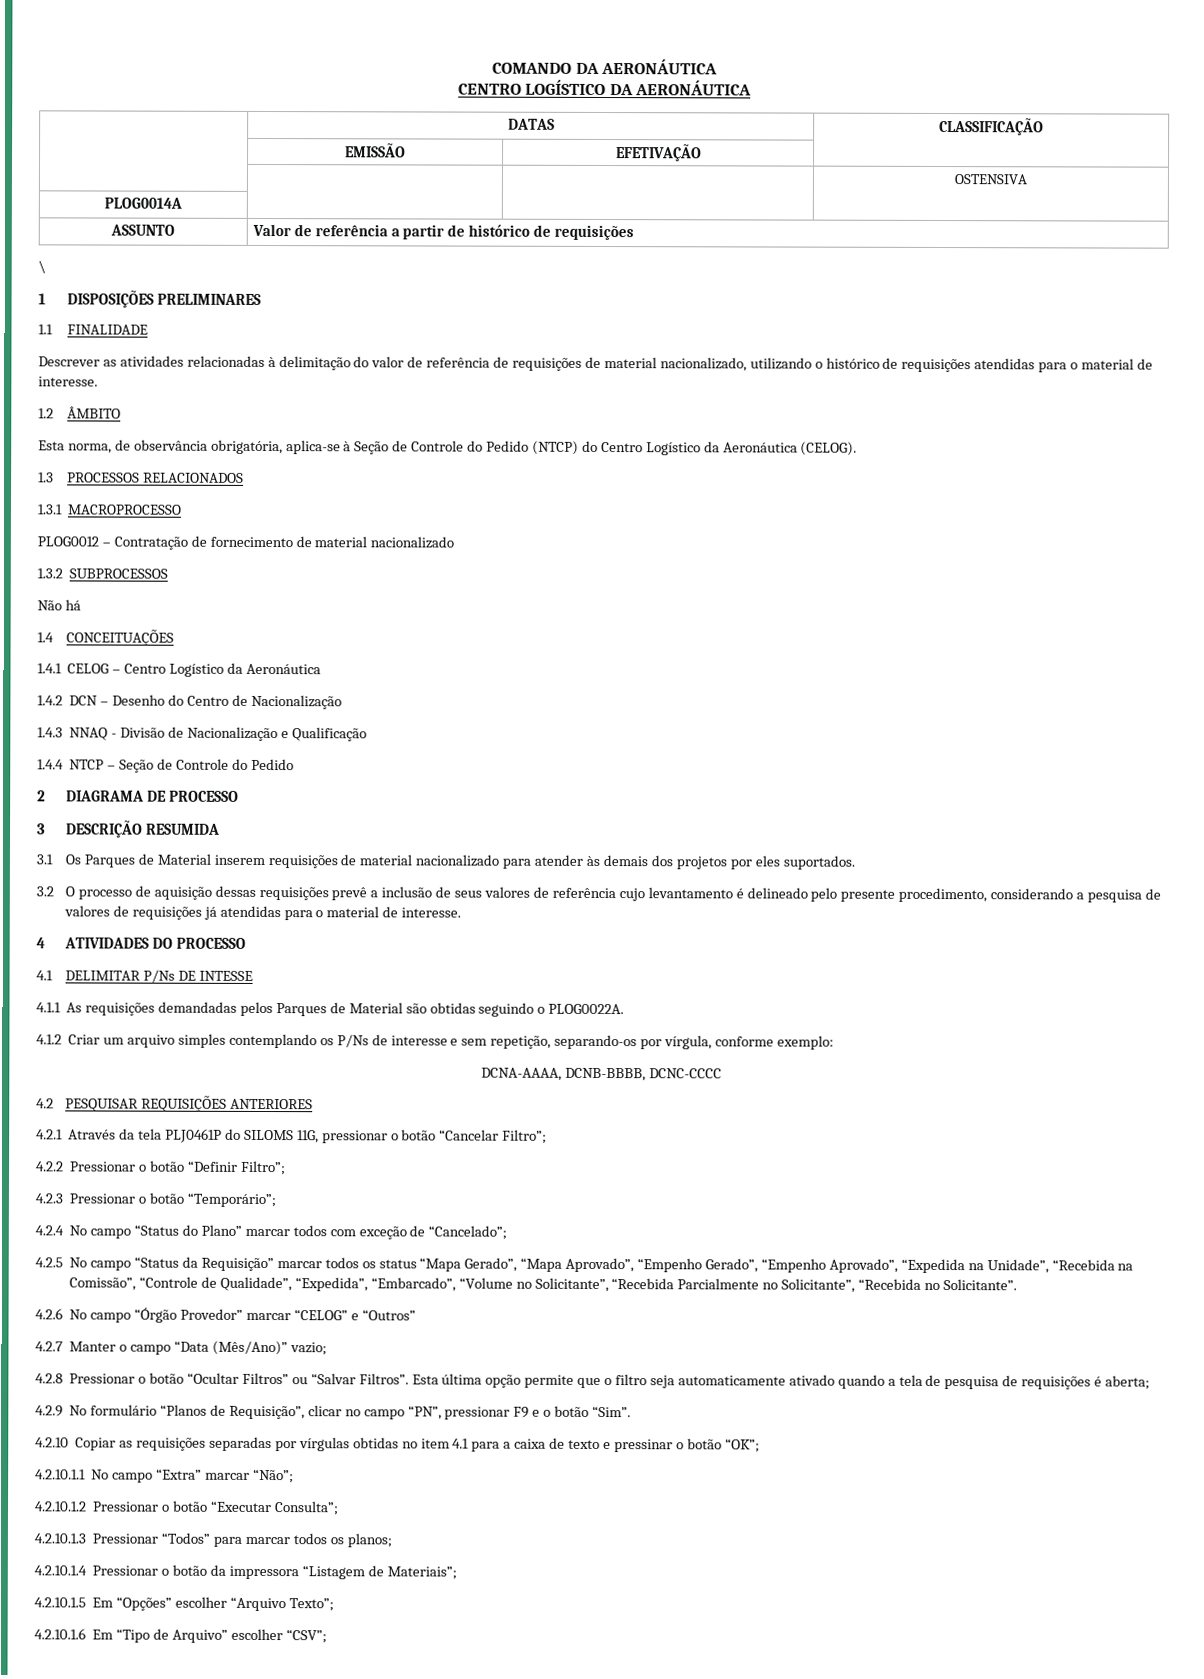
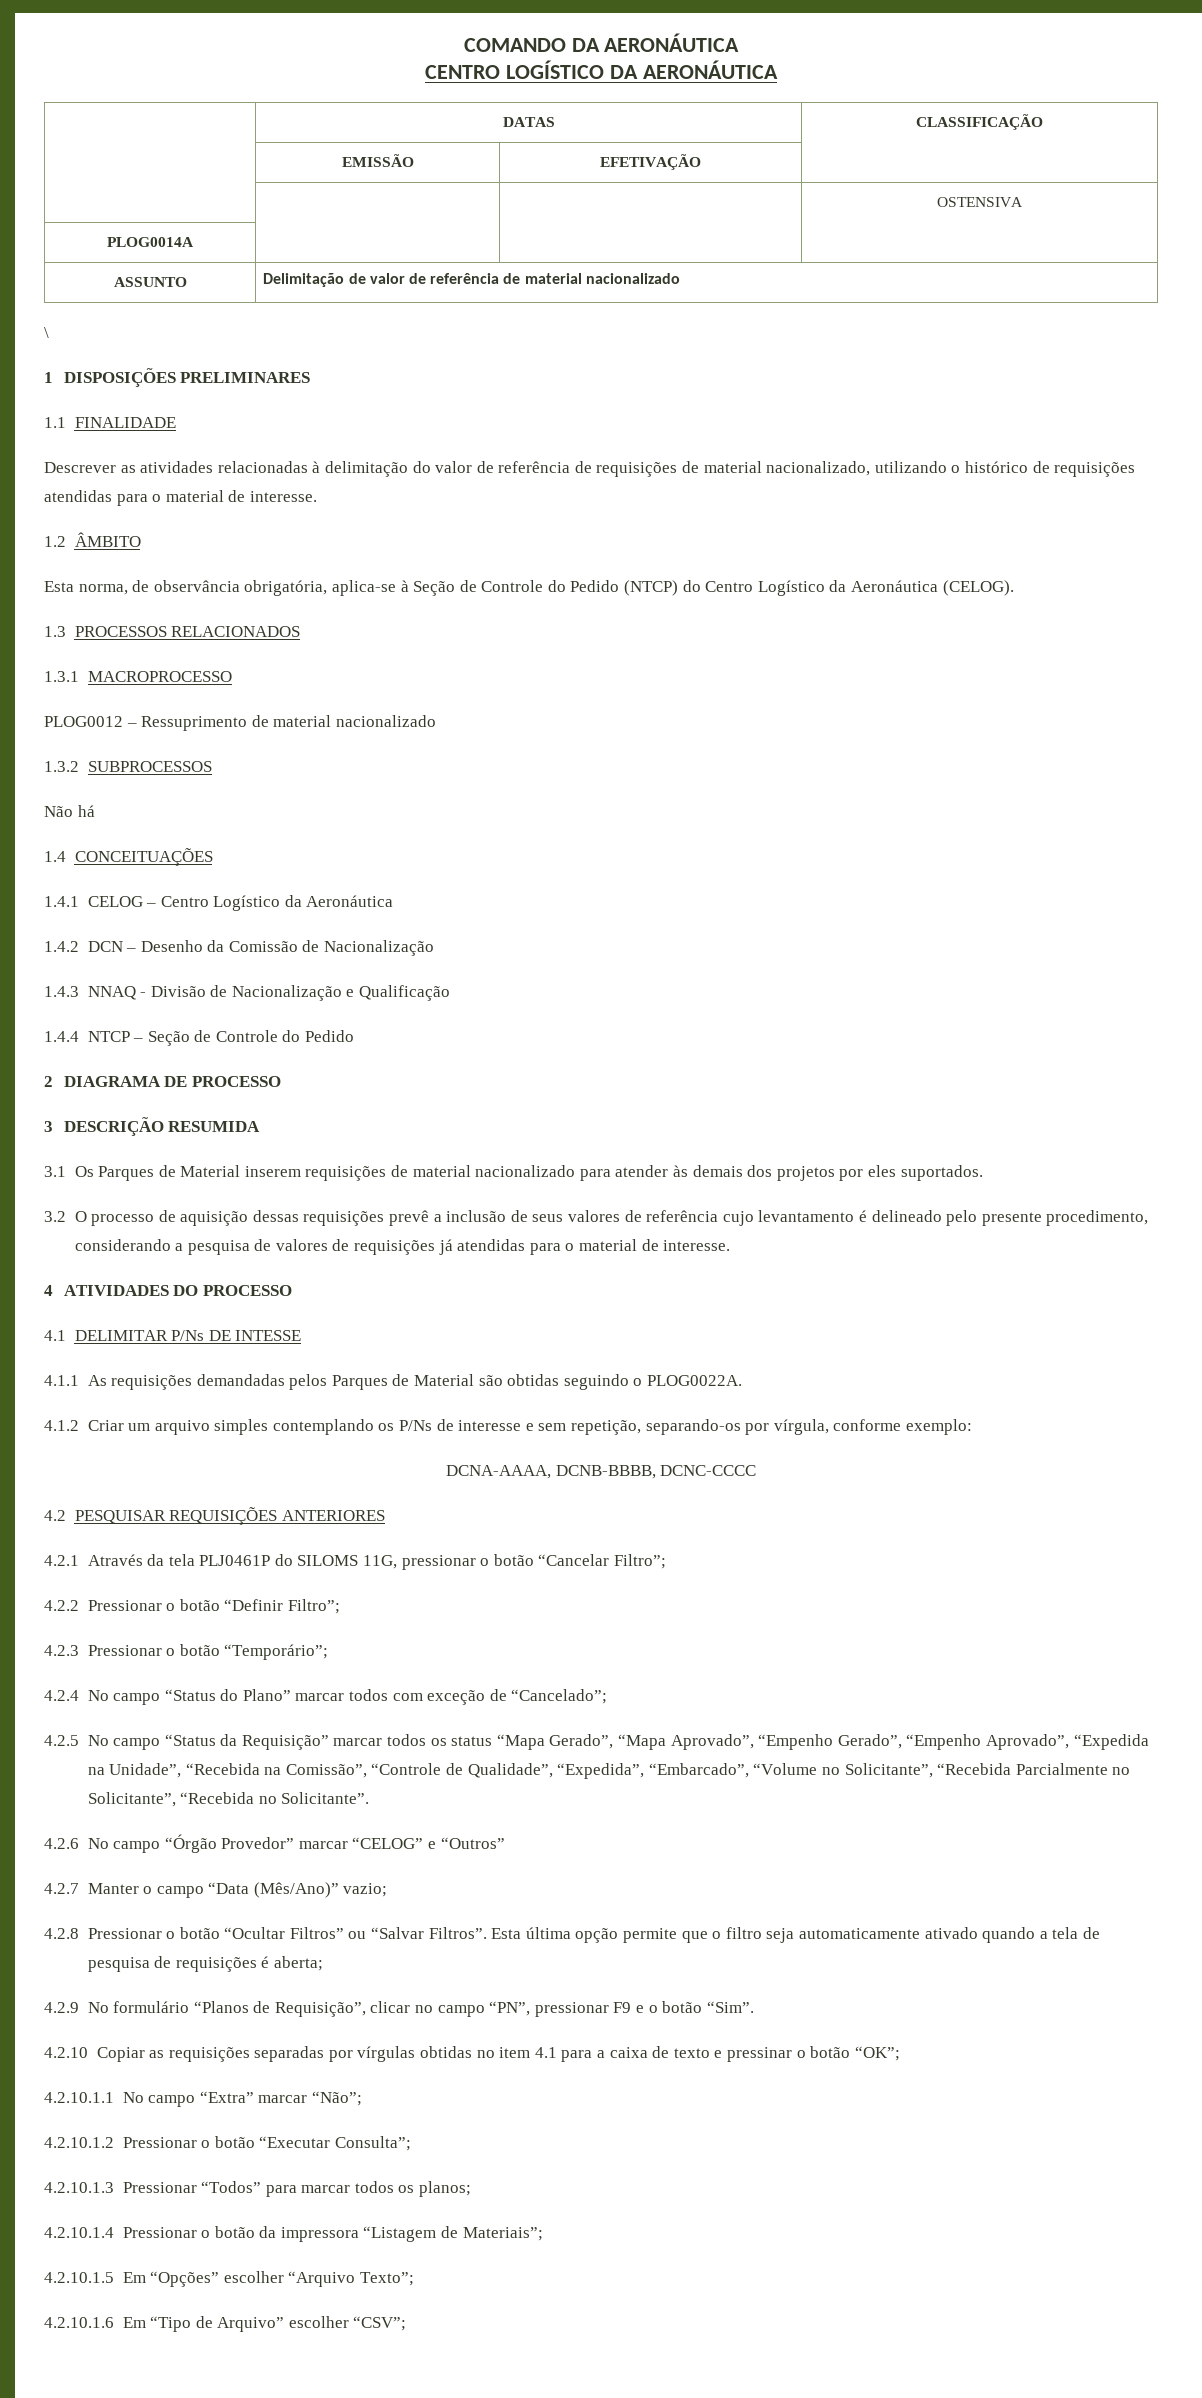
[251,223,635,241] Valor de referência a partir de histórico de requisições -> [263,273,680,287] Delimitação de valor de referência de material nacionalizado
[113,535,293,550] Contratação de fornecimento -> [141,716,248,731] Ressuprimento
[167,694,229,706] do Centro -> [207,940,298,952] da Comissão

